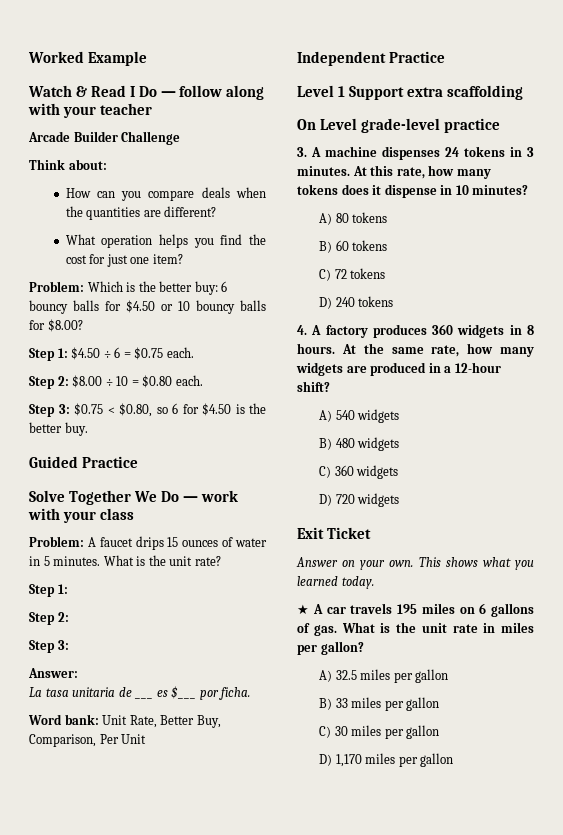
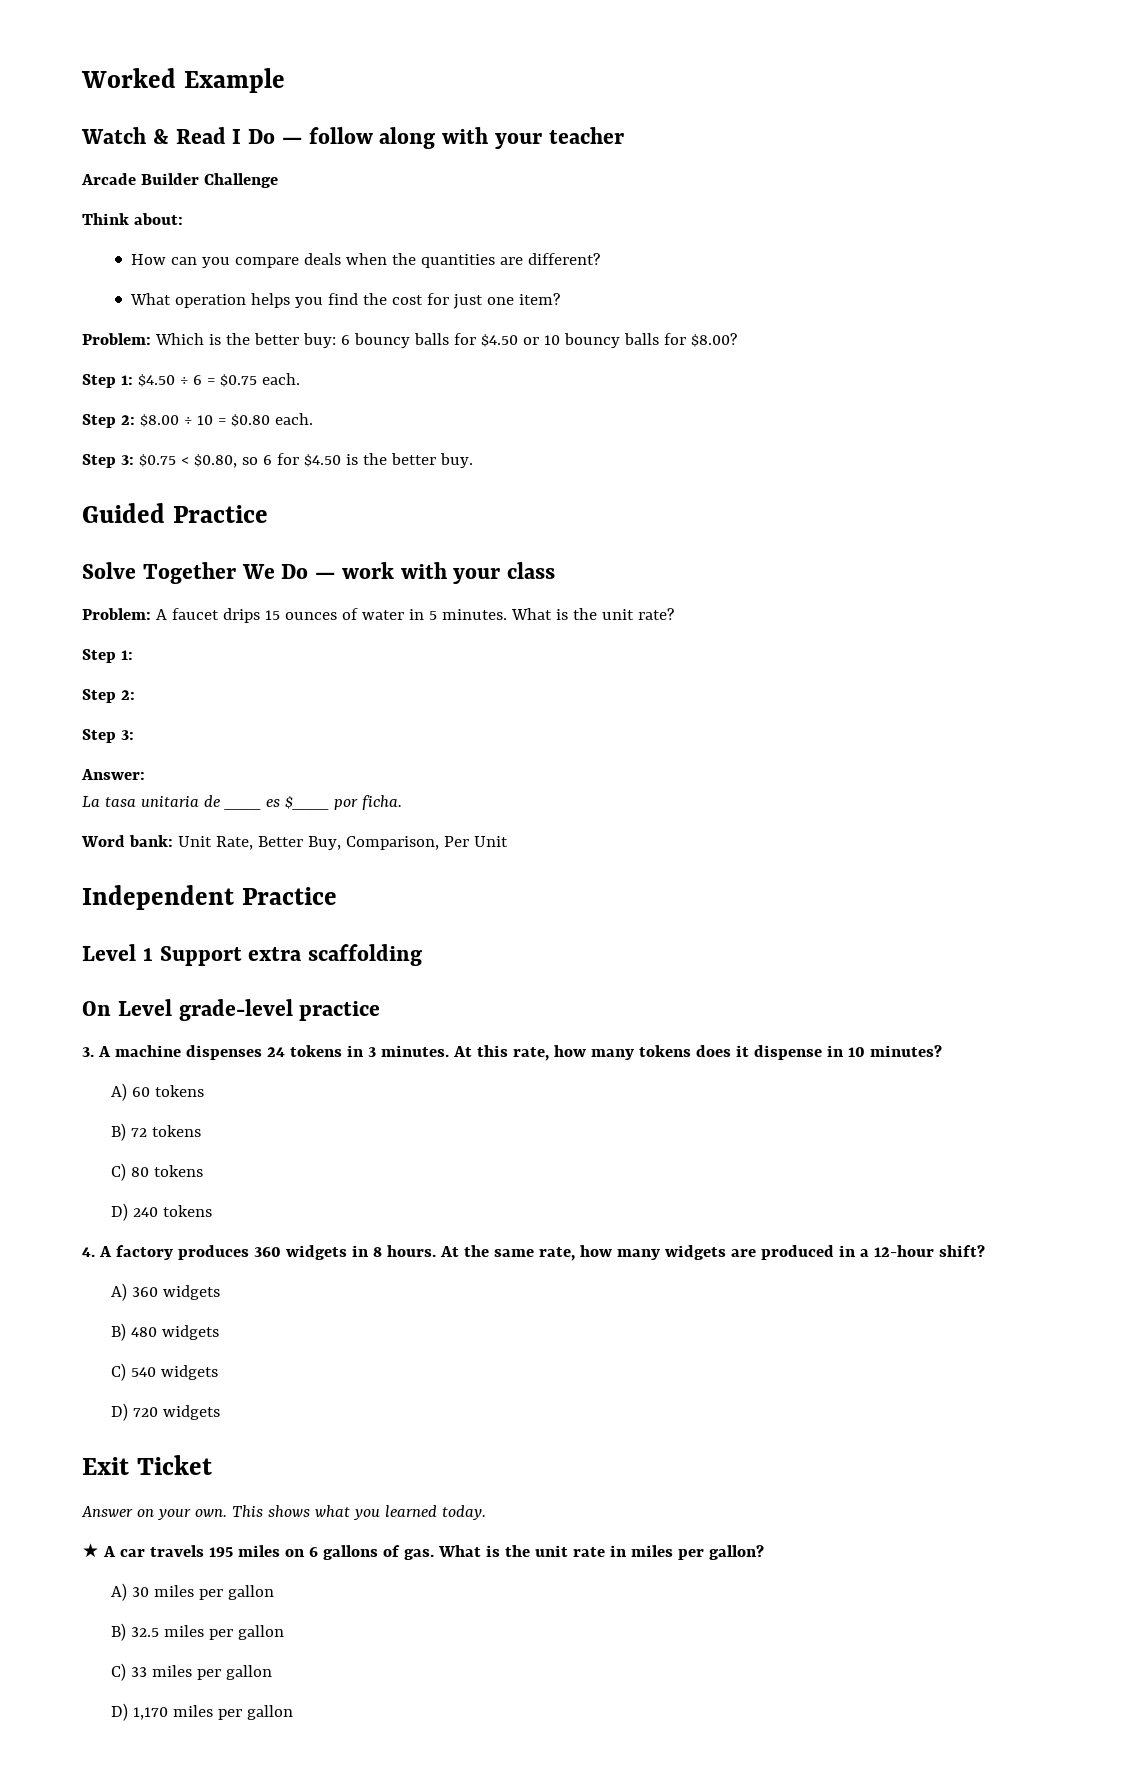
[335,213,349,223] 80 -> [131,1087,150,1097] 60
[335,240,349,251] 60 -> [130,1128,147,1137] 72
[334,269,347,279] 72 -> [130,1167,149,1177] 80
[335,410,355,420] 540 -> [131,1287,158,1297] 360
[334,465,354,476] 360 -> [130,1367,156,1377] 540
(333, 676) none -> [131,1585,274,1600] [110,1623,126,1641] 30 miles per gallon // B)
[319,698,333,710] B) -> [110,1663,126,1681] C)
[319,725,440,739] // C) 30 miles per gallon -> (272, 1672) none

